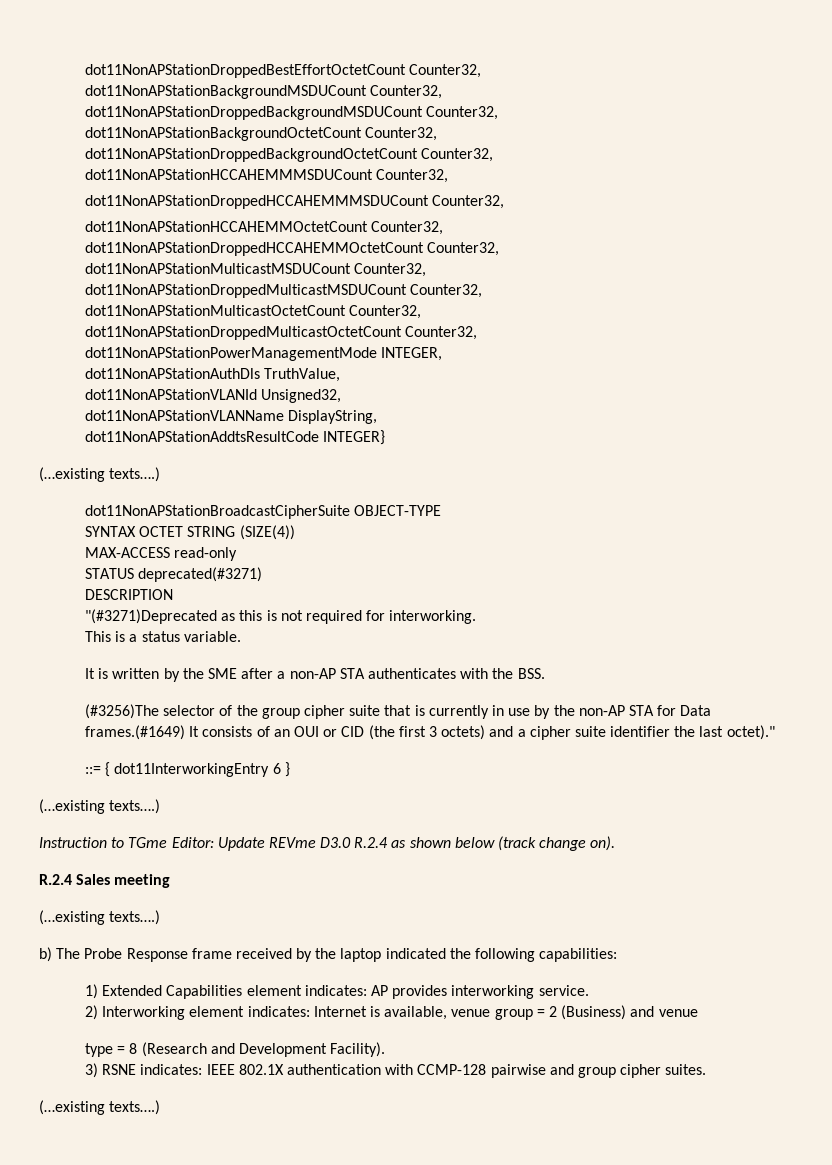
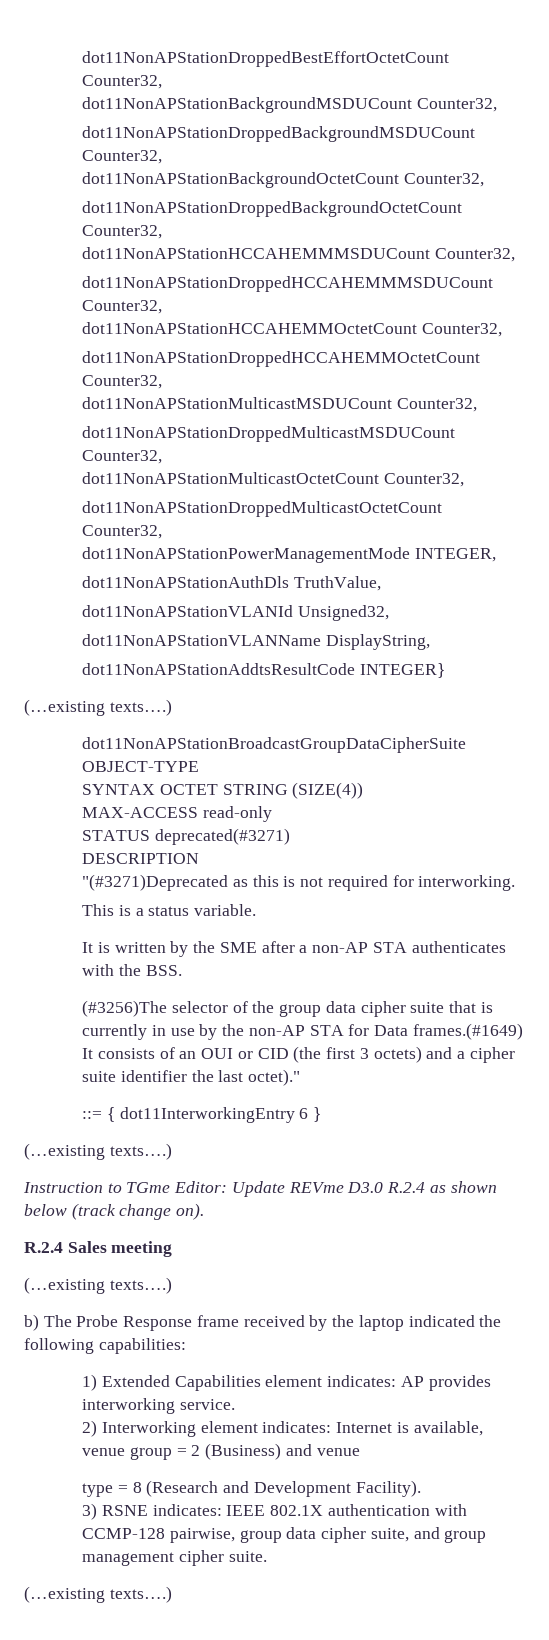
[85,505,351,519] dot11NonAPStationBroadcastCipherSuite -> [82,737,467,753] dot11NonAPStationBroadcastGroupDataCipherSuite
(300, 713) none -> [325,1001,356,1013] data
[490,1064,707,1078] pairwise and group cipher suites. -> [169,1527,487,1543] [82,1550,267,1566] pairwise, group data cipher suite, and group management cipher suite.

